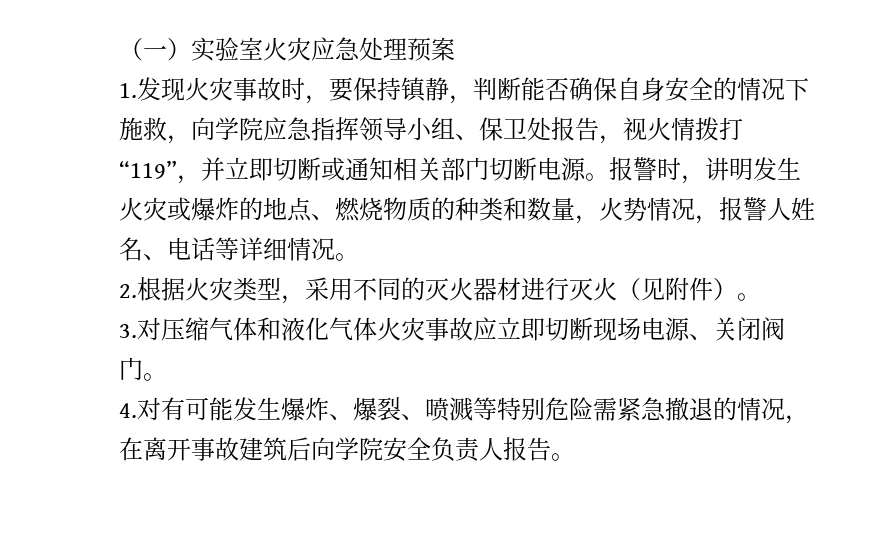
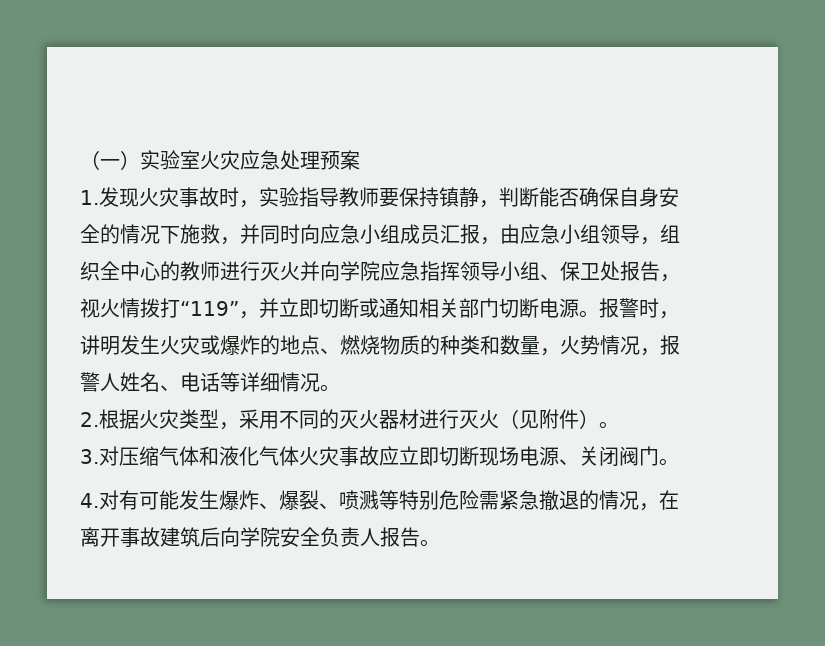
(329, 99) none -> [259,187,379,207] 实验指导教师
(191, 139) none -> [240,224,680,245] [80,261,320,281] 并同时向应急小组成员汇报，由应急小组领导，组织全中心的教师进行灭火并

